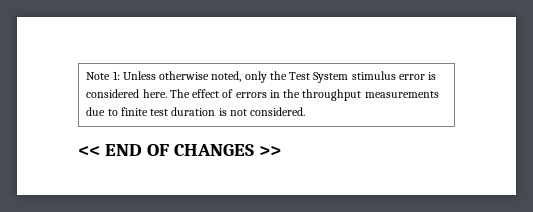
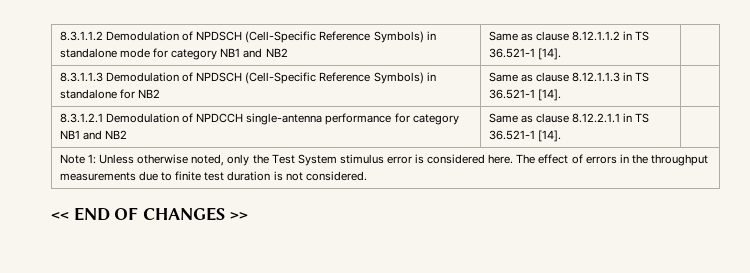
(86, 76) none -> [59,31,436,43] [59,48,288,60] [488,31,650,41] [488,48,561,60] [59,72,436,84] [59,89,161,99] [488,72,650,82] [488,89,561,101] [59,113,459,125] [59,130,128,140] [488,113,650,123] [488,130,561,142] 8.3.1.1.2 Demodulation of NPDSCH (Cell-Specific Reference Symbols) in standalone mode for category NB1 and NB2 | Same as clause 8.12.1.1.2 in TS 36.521-1 [14]. | // 8.3.1.1.3 Demodulation of NPDSCH (Cell-Specific Reference Symbols) in standalone for NB2 | Same as clause 8.12.1.1.3 in TS 36.521-1 [14]. | // 8.3.1.2.1 Demodulation of NPDCCH single-antenna performance for category NB1 and NB2 | Same as clause 8.12.2.1.1 in TS 36.521-1 [14]. | //

